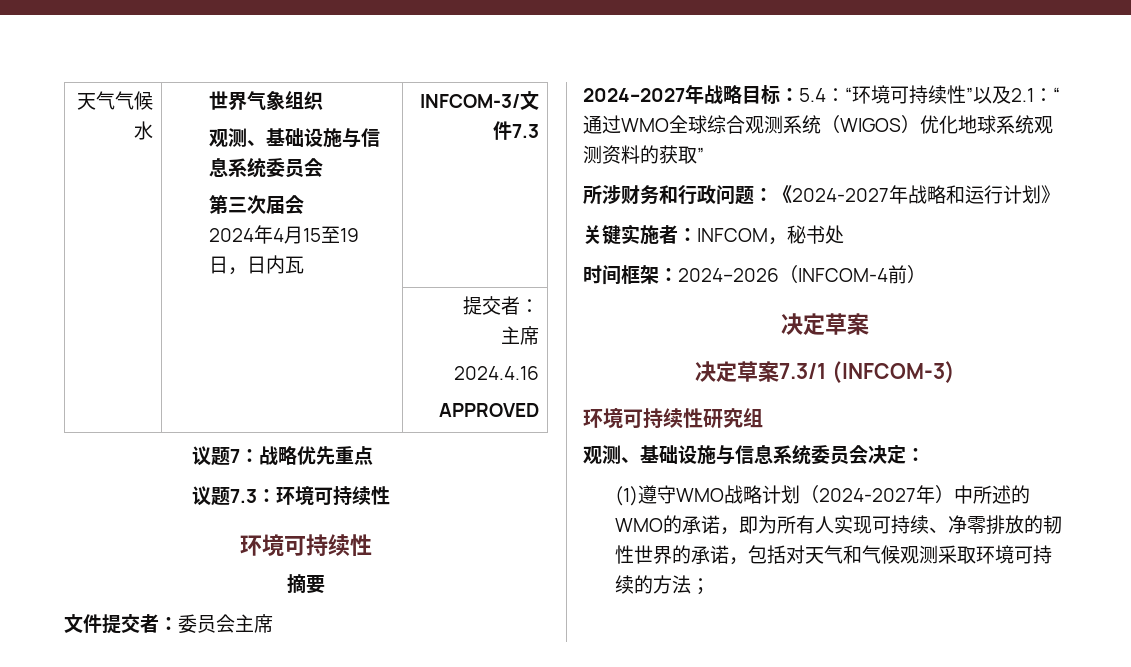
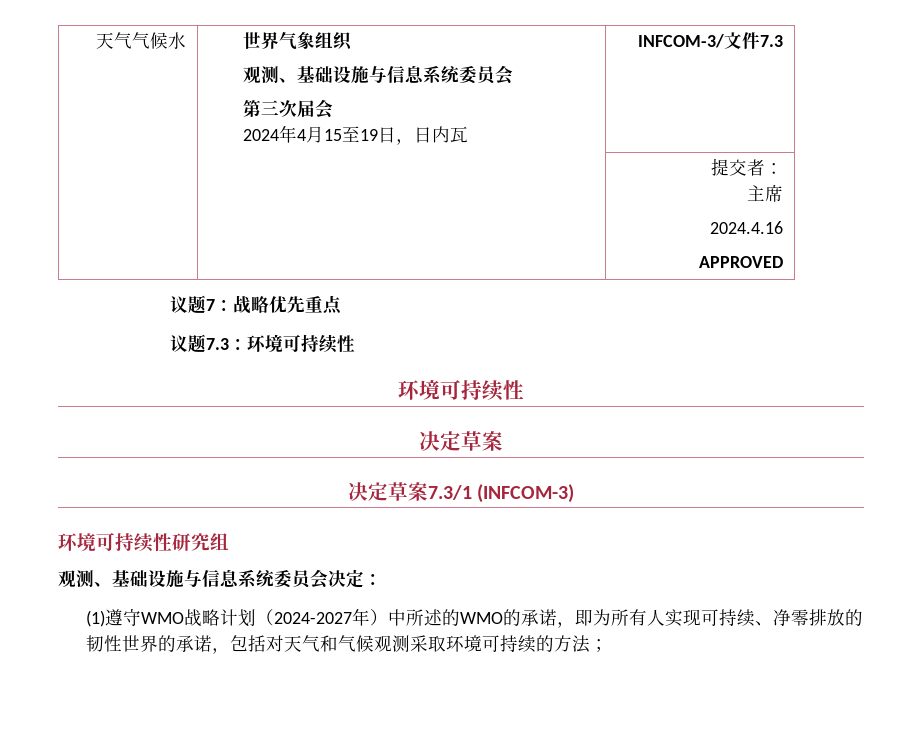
[287,574,325,594] [64,614,273,634] [583,84,1060,105] [583,115,1053,134] [583,145,704,164] [583,185,1060,205] [583,224,844,245] [583,265,926,285] // 摘要 // 文件提交者：委员会主席 // 2024–2027年战略目标：5.4：“环境可持续性”以及2.1：“通过WMO全球综合观测系统（WIGOS）优化地球系统观测资料的获取” // 所涉财务和行政问题：《2024-2027年战略和运行计划》 // 关键实施者：INFCOM，秘书处 // 时间框架：2024–2026（INFCOM-4前） -> (524, 390) none

